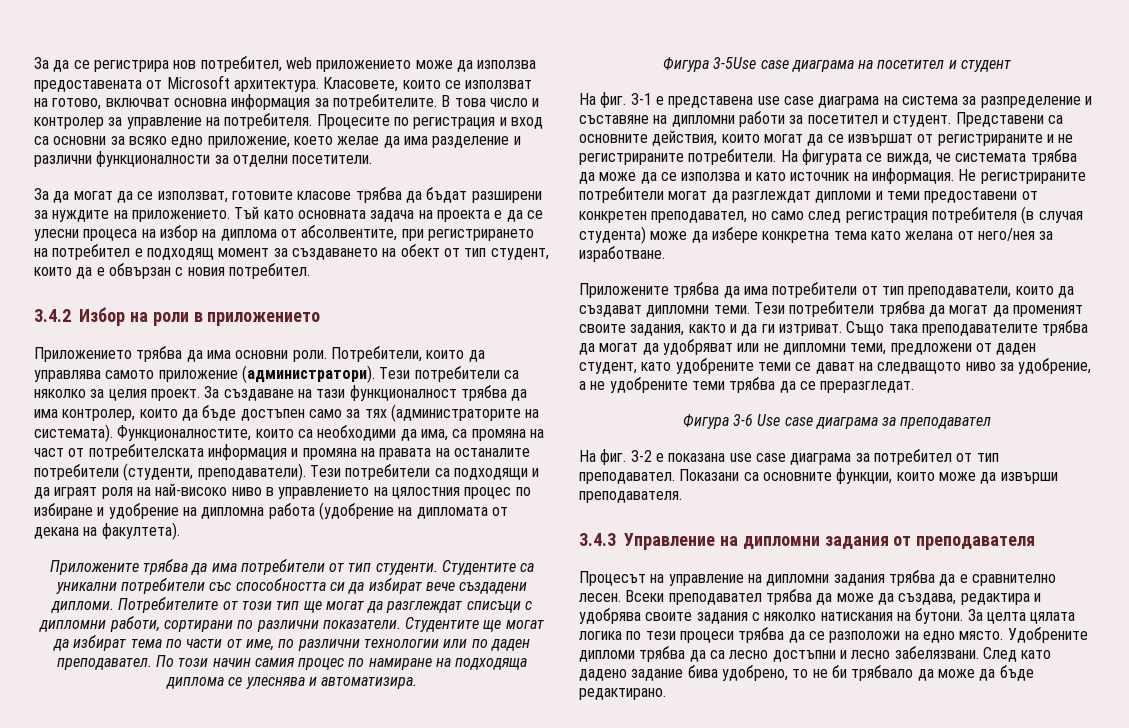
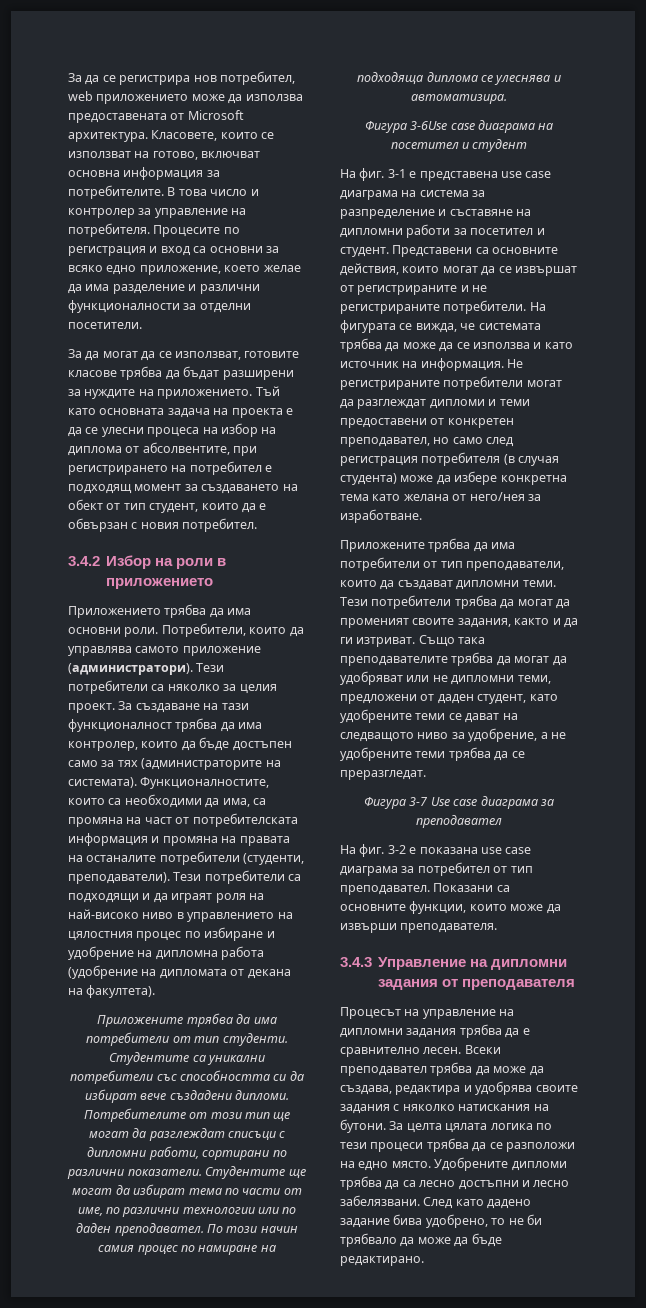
[713,57,757,69] 3-5Use -> [410,121,448,130] 3-6Use
[732,414,753,426] 3-6 -> [409,797,429,806] 3-7

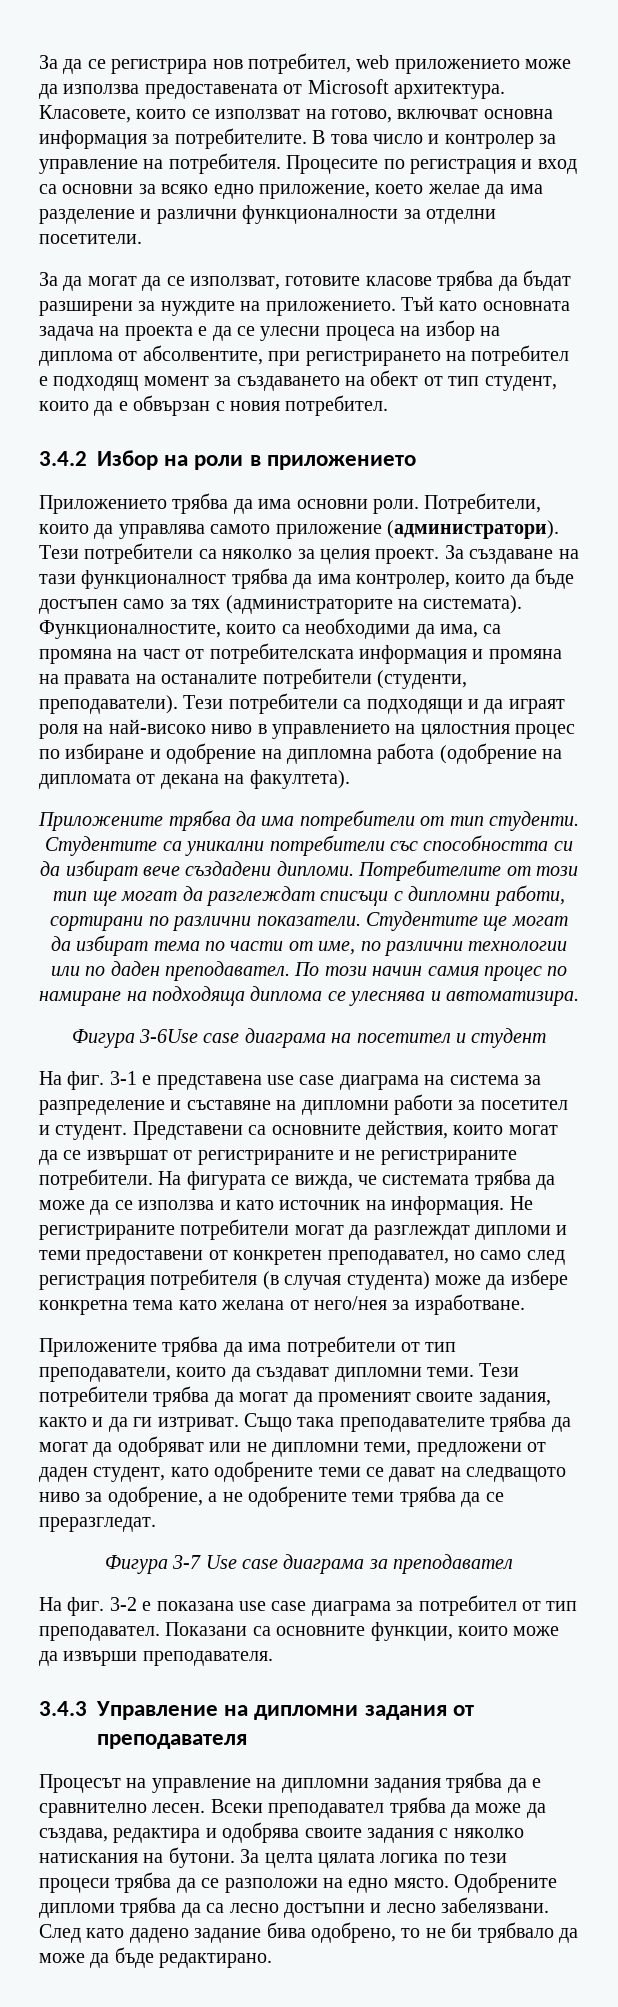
[68,946,134,960] удобрение -> [166,743,257,764] одобрение
[68,965,138,979] (удобрение -> [439,743,537,764] (одобрение
[340,671,403,685] удобряват -> [117,1436,204,1457] одобряват
[340,709,412,723] удобрените -> [214,1461,314,1482] одобрените
[468,728,538,742] удобрение, -> [107,1486,203,1507] одобрение,
[340,747,412,761] удобрените -> [248,1486,347,1507] одобрените
[475,1081,533,1095] удобрява -> [222,1822,300,1843] одобрява
[434,1157,509,1171] Удобрените -> [454,1872,558,1893] Одобрените
[425,1214,488,1228] удобрено, -> [311,1922,396,1943] одобрено,

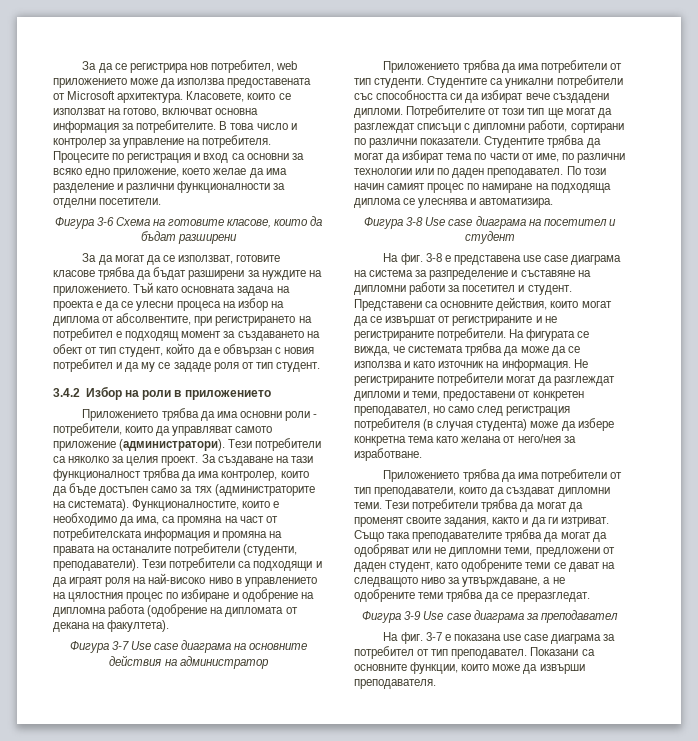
(142, 239) none -> [54,216,323,229] [140,231,238,244] // Фигура 3-6 Схема на готовите класове, които да бъдат разширени
[39,401,89,411] които -> [166,343,195,354] който
[285,395,389,416] потребител. -> [53,359,320,372] потребител и да му се зададе роля от тип студент.
[373,493,542,514] [39,524,205,539] роли. Потребители, които да управлява -> [284,411,318,421] [53,423,234,436] роли - потребители, които да управляват
[281,618,411,639] са необходими -> [273,501,280,508] [53,513,117,526] е необходимо
[38,812,164,831] Приложените -> [69,640,308,653] [109,655,269,669] [383,61,460,73] Фигура 3-7 Use case диаграма на основните действия на администратор // Приложението
[483,916,508,931] ще -> [547,135,601,148] трябва да
[427,966,479,976] самия -> [387,183,426,190] самият
[139,1029,198,1043] 3-6Use -> [406,217,446,226] 3-8 Use
[109,1071,137,1085] 3-1 -> [425,253,442,262] 3-8
[279,1200,361,1210] источник -> [438,361,485,368] източник
[39,1250,81,1260] теми -> [412,391,441,400] теми,
[39,1338,157,1357] Приложените -> [383,470,460,482] Приложението
[318,1392,411,1407] променият -> [354,517,404,527] променят
[107,1486,203,1507] одобрение, -> [462,577,541,587] утвърждаване,
[172,1555,202,1569] 3-7 -> [404,611,422,620] 3-9
[109,1597,137,1611] 3-2 -> [425,632,442,641] 3-7
[39,1701,474,1720] [97,1734,247,1749] [39,1772,542,1793] [39,1797,546,1818] [39,1822,524,1843] [39,1847,508,1868] [39,1872,558,1893] [39,1897,550,1918] [39,1922,578,1943] [39,1947,273,1968] // 3.4.3 Управление на дипломни задания от преподавателя // Процесът на управление на дипломни задания трябва да е сравнително лесен. Всеки преподавател трябва да може да създава, редактира и одобрява своите задания с няколко натискания на бутони. За целта цялата логика по тези процеси трябва да се разположи на едно място. Одобрените дипломи трябва да са лесно достъпни и лесно забелязвани. След като дадено задание бива одобрено, то не би трябвало да може да бъде редактирано. -> (436, 684) none

